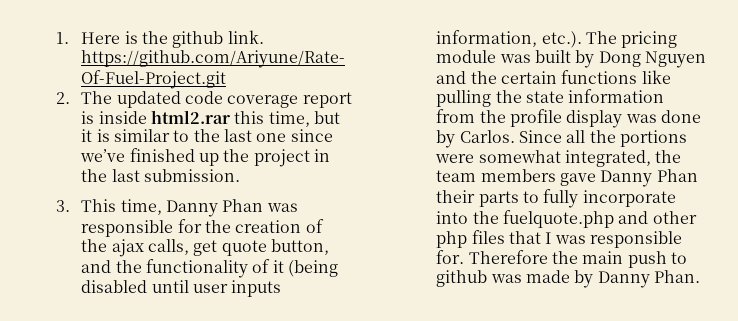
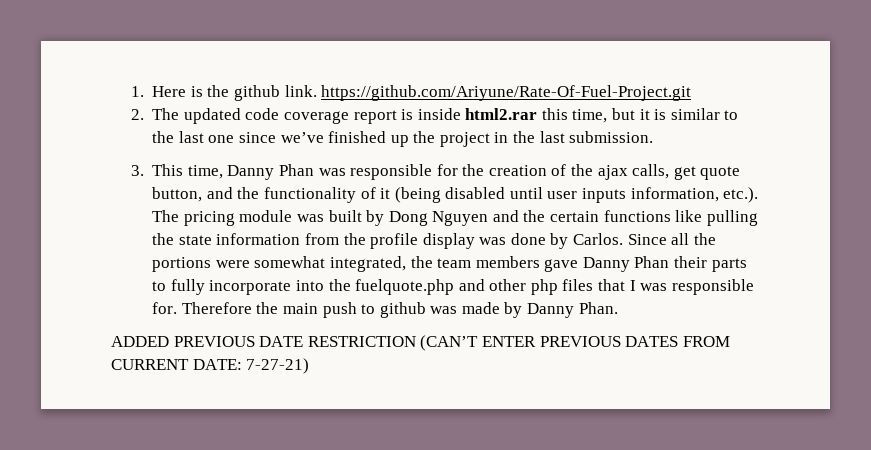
(701, 276) none -> [111,335,730,351] [111,358,310,374] // ADDED PREVIOUS DATE RESTRICTION (CAN’T ENTER PREVIOUS DATES FROM CURRENT DATE: 7-27-21)

